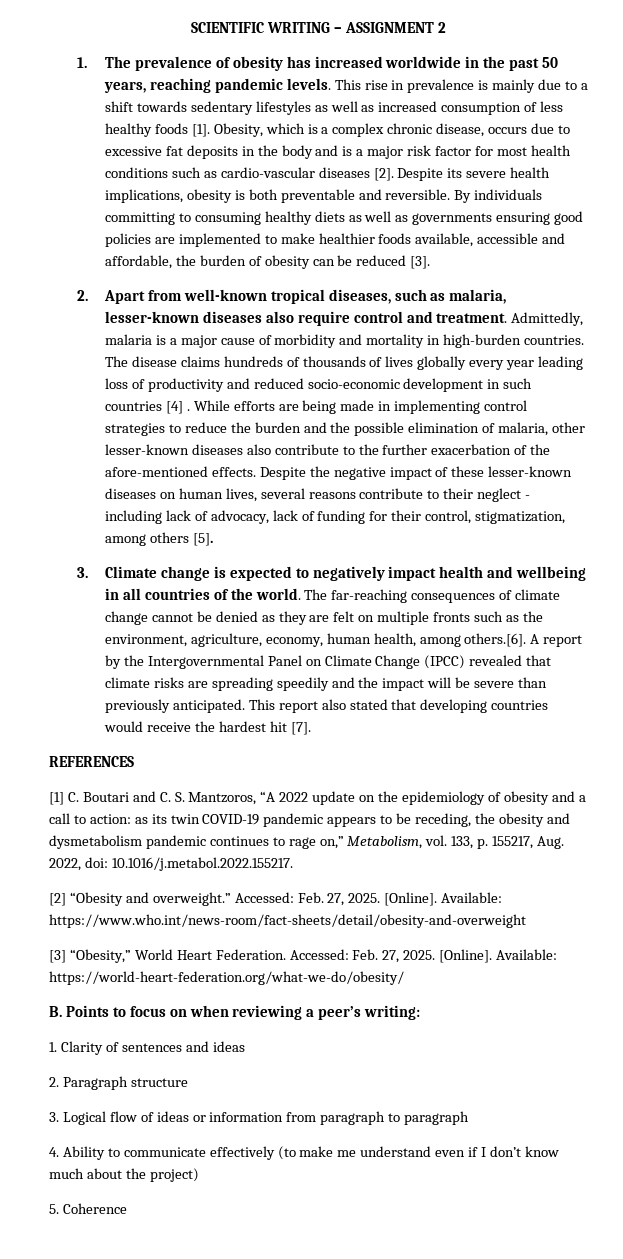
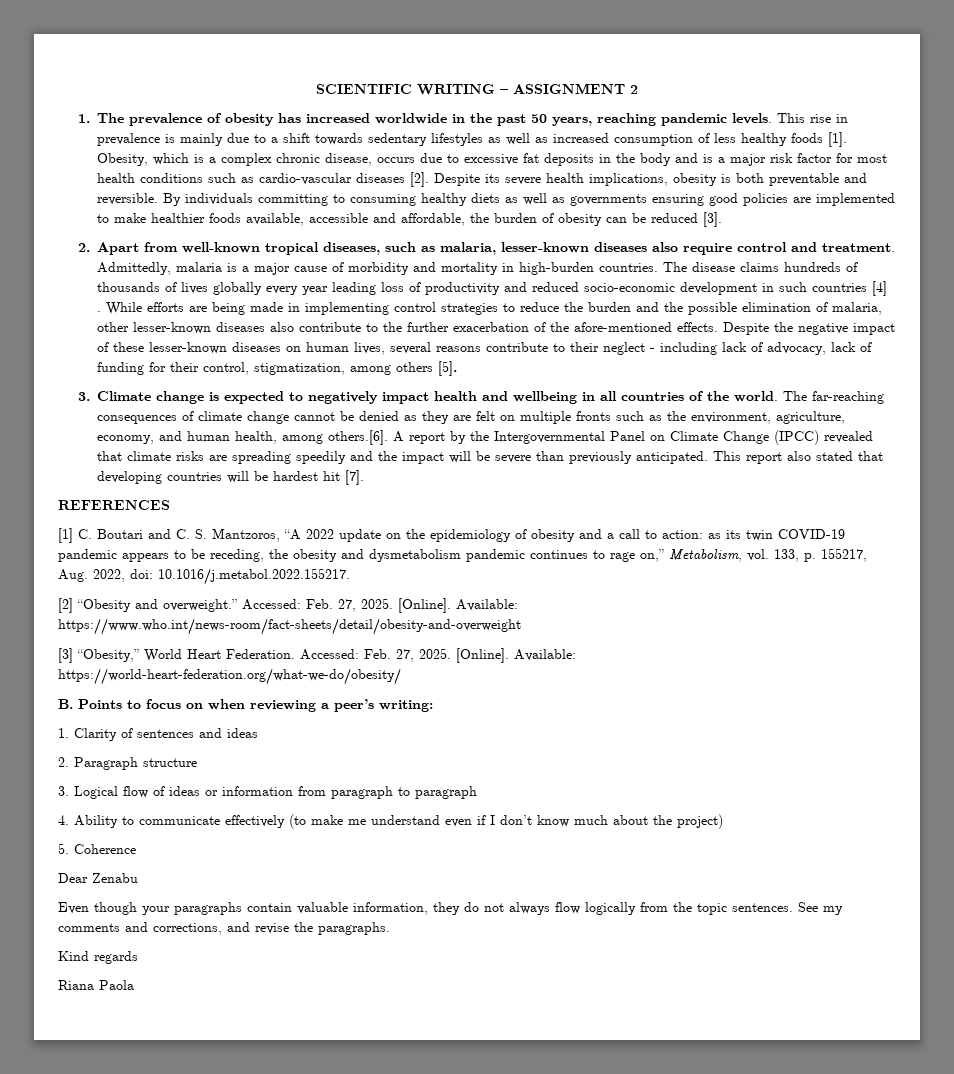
(323, 642) none -> [159,431,183,441] and
[103,721,215,732] would receive the -> [227,471,269,483] will be
(127, 1208) none -> [58,873,138,883] [58,902,843,915] [58,922,390,935] [58,951,138,964] [58,980,134,990] // Dear Zenabu // Even though your paragraphs contain valuable information, they do not always flow logically from the topic sentences. See my comments and corrections, and revise the paragraphs. // Kind regards // Riana Paola

